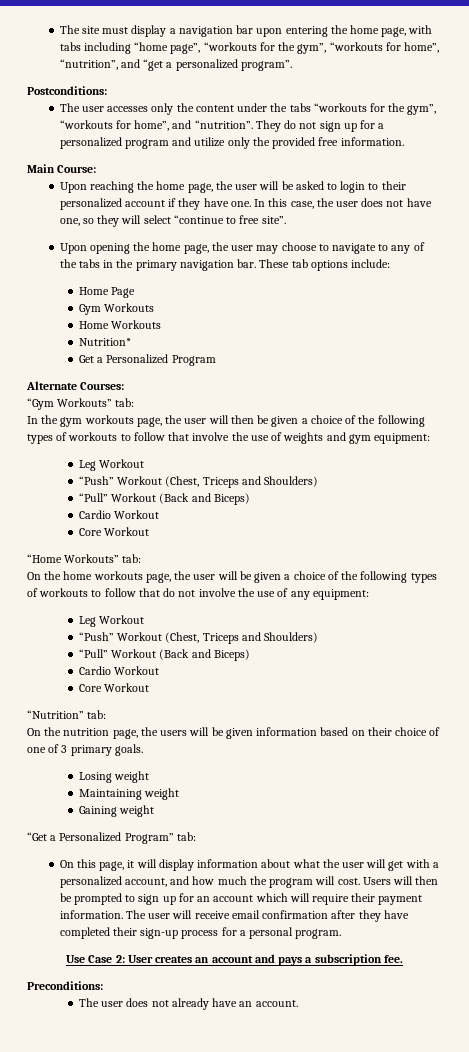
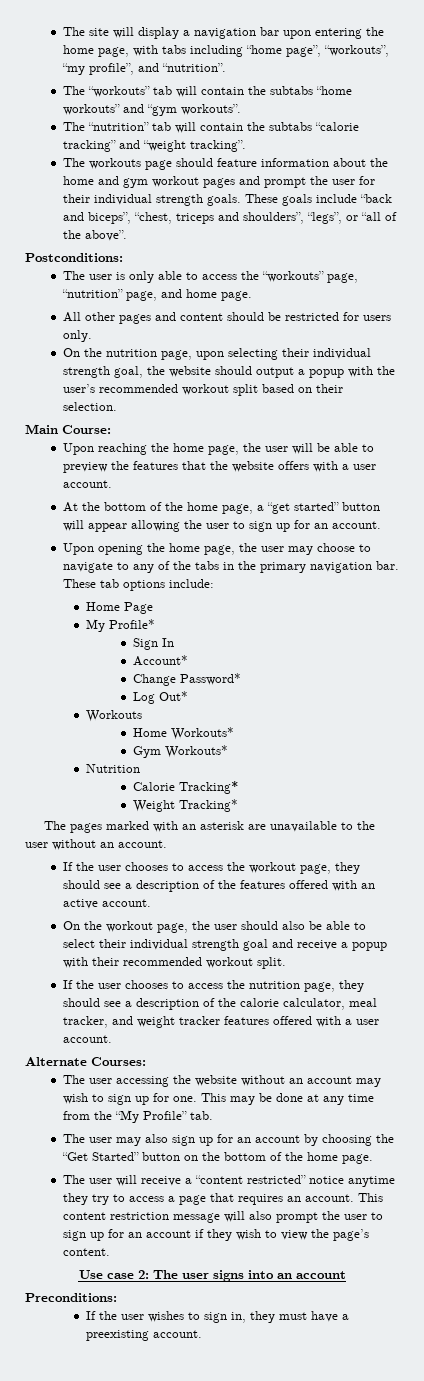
[102,27,129,34] must -> [112,27,134,38] will
[203,42,440,54] [59,59,292,71] [27,86,107,95] [59,103,437,115] [59,120,385,132] [59,137,404,149] “workouts for the gym”, “workouts for home”, “nutrition”, and “get a personalized program”. // Postconditions: // The user accesses only the content under the tabs “workouts for the gym”, “workouts for home”, and “nutrition”. They do not sign up for a personalized program and utilize only the provided free information. -> [323,45,389,57] [61,63,226,75] [62,86,352,97] [62,104,241,116] [62,122,359,133] [62,140,246,152] [62,158,388,170] [62,176,375,188] [62,194,392,206] [62,212,397,224] [62,230,127,241] [25,253,123,262] [62,271,358,283] [61,289,252,301] [62,312,391,324] [62,330,92,342] [62,348,371,360] [62,366,395,378] [62,384,343,396] [62,402,117,411] “workouts”, “my profile”, and “nutrition”. // The “workouts” tab will contain the subtabs “home workouts” and “gym workouts”. // The “nutrition” tab will contain the subtabs “calorie tracking” and “weight tracking”. // The workouts page should feature information about the home and gym workout pages and prompt the user for their individual strength goals. These goals include “back and biceps”, “chest, triceps and shoulders”, “legs”, or “all of the above”. // Postconditions: // The user is only able to access the “workouts” page, “nutrition” page, and home page. // All other pages and content should be restricted for users only. // On the nutrition page, upon selecting their individual strength goal, the website should output a popup with the user’s recommended workout split based on their selection.
[295,181,406,193] [59,198,432,210] [59,215,286,227] asked to login to their personalized account if they have one. In this case, the user does not have one, so they will select “continue to free site”. -> [333,443,374,452] [62,461,376,473] [62,480,112,488] [62,502,380,514] [62,520,381,532] able to preview the features that the website offers with a user account. // At the bottom of the home page, a “get started” button will appear allowing the user to sign up for an account.
[79,303,155,315] [79,320,162,329] [79,338,132,346] [79,354,216,366] [26,381,125,390] [27,398,135,410] [27,415,425,427] [27,432,431,444] [79,459,145,471] [79,476,319,488] [79,493,250,505] [79,510,160,519] [79,527,150,536] [27,554,142,563] [27,571,437,583] [27,588,369,600] [79,615,145,627] [79,632,319,644] [79,649,250,661] [79,666,160,675] [79,683,150,692] [27,710,107,719] [27,727,441,739] [27,744,143,756] [79,771,150,783] [79,788,180,800] [79,805,155,817] [27,832,196,844] [59,859,439,871] [59,876,439,888] [59,893,122,905] Gym Workouts // Home Workouts // Nutrition* // Get a Personalized Program // Alternate Courses: // “Gym Workouts” tab: // In the gym workouts page, the user will then be given a choice of the following types of workouts to follow that involve the use of weights and gym equipment: // Leg Workout // “Push” Workout (Chest, Triceps and Shoulders) // “Pull” Workout (Back and Biceps) // Cardio Workout // Core Workout // “Home Workouts” tab: // On the home workouts page, the user will be given a choice of the following types of workouts to follow that do not involve the use of any equipment: // Leg Workout // “Push” Workout (Chest, Triceps and Shoulders) // “Pull” Workout (Back and Biceps) // Cardio Workout // Core Workout // “Nutrition” tab: // On the nutrition page, the users will be given information based on their choice of one of 3 primary goals. // Losing weight // Maintaining weight // Gaining weight // “Get a Personalized Program” tab: // On this page, it will display information about what the user will get with a personalized account, and how much the program will cost. Users will then be prompted -> [85,619,155,632] [132,638,174,650] [132,655,188,666] [132,673,241,686] [132,691,188,704] [85,710,142,722] [132,727,234,740] [132,745,228,758] [85,764,140,773] [132,781,238,794] [132,799,238,812] [43,821,375,833] [25,839,167,850] [62,862,360,874] [62,880,375,892] [62,899,151,909] [62,921,366,933] [62,939,387,951] [62,957,286,969] [62,980,364,992] [62,998,377,1010] [62,1016,379,1028] [62,1035,112,1043] [25,1057,146,1066] [62,1075,381,1087] [62,1093,374,1105] [62,1110,213,1123] [62,1134,394,1146] [61,1152,373,1164] [62,1175,395,1187] [62,1193,383,1205] [62,1211,367,1223] My Profile* // Sign In // Account* // Change Password* // Log Out* // Workouts // Home Workouts* // Gym Workouts* // Nutrition // Calorie Tracking* // Weight Tracking* // The pages marked with an asterisk are unavailable to the user without an account. // If the user chooses to access the workout page, they should see a description of the features offered with an active account. // On the workout page, the user should also be able to select their individual strength goal and receive a popup with their recommended workout split. // If the user chooses to access the nutrition page, they should see a description of the calorie calculator, meal tracker, and weight tracker features offered with a user account. // Alternate Courses: // The user accessing the website without an account may wish to sign up for one. This may be done at any time from the “My Profile” tab. // The user may also sign up for an account by choosing the “Get Started” button on the bottom of the home page. // The user will receive a “content restricted” notice anytime they try to access a page that requires an account. This content restriction message will also prompt the user
[255,893,423,905] [59,910,409,922] [59,927,342,939] [66,954,403,966] [27,981,103,990] [79,998,253,1010] which will require their payment information. The user will receive email confirmation after they have completed their sign-up process for a personal program. // Use Case 2: User creates an account and pays a subscription fee. // Preconditions: // The user does not already have an -> [194,1229,369,1241] [62,1248,110,1256] [78,1270,346,1282] [25,1293,117,1302] [85,1311,349,1323] [85,1330,149,1341] if they wish to view the page’s content. // Use case 2: The user signs into an account // Preconditions: // If the user wishes to sign in, they must have a preexisting

